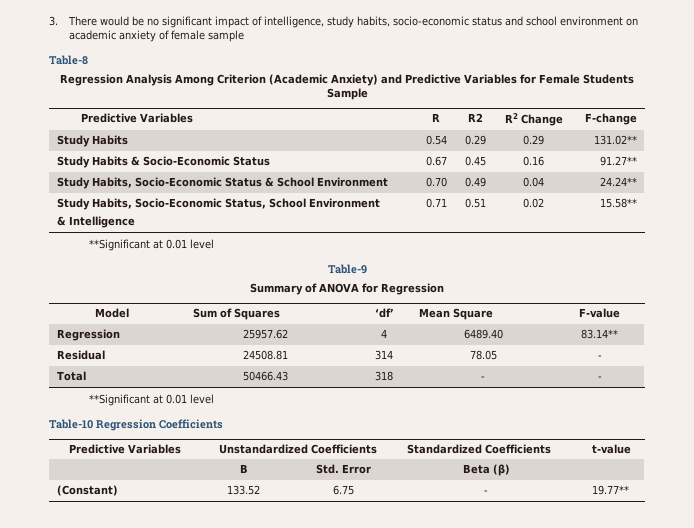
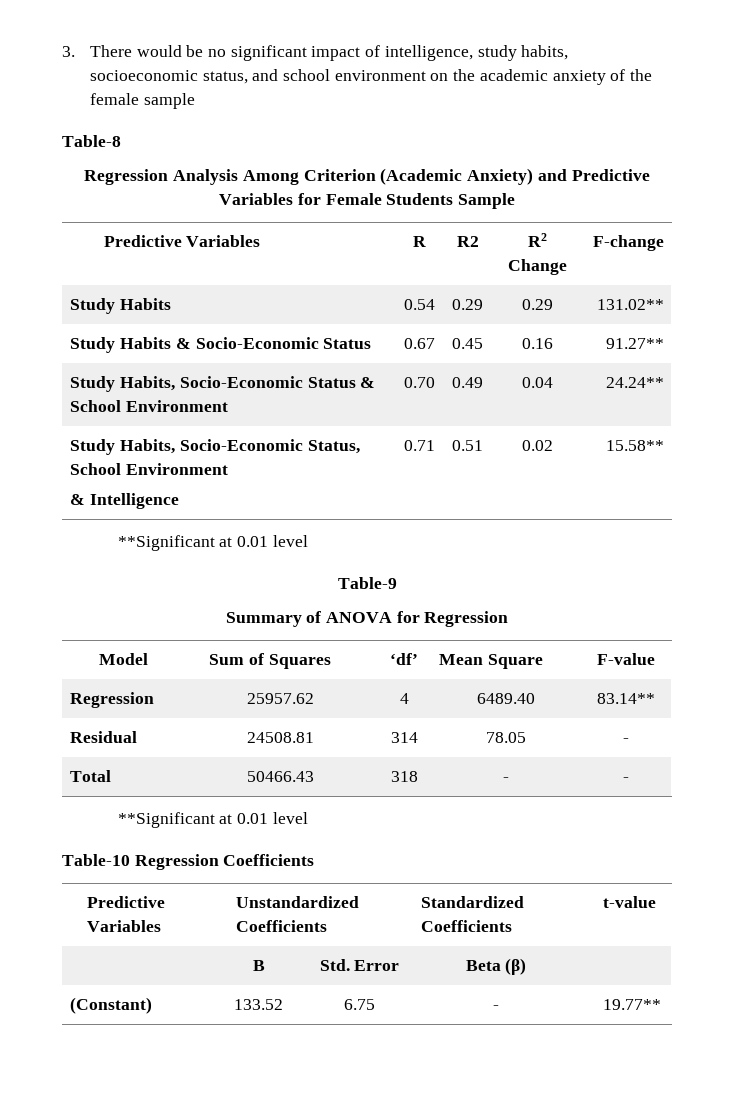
[392,16,502,26] socio-economic status -> [89,70,248,84] socioeconomic status,
(638, 22) none -> [453,69,476,81] the
(169, 35) none -> [630,69,653,81] the

